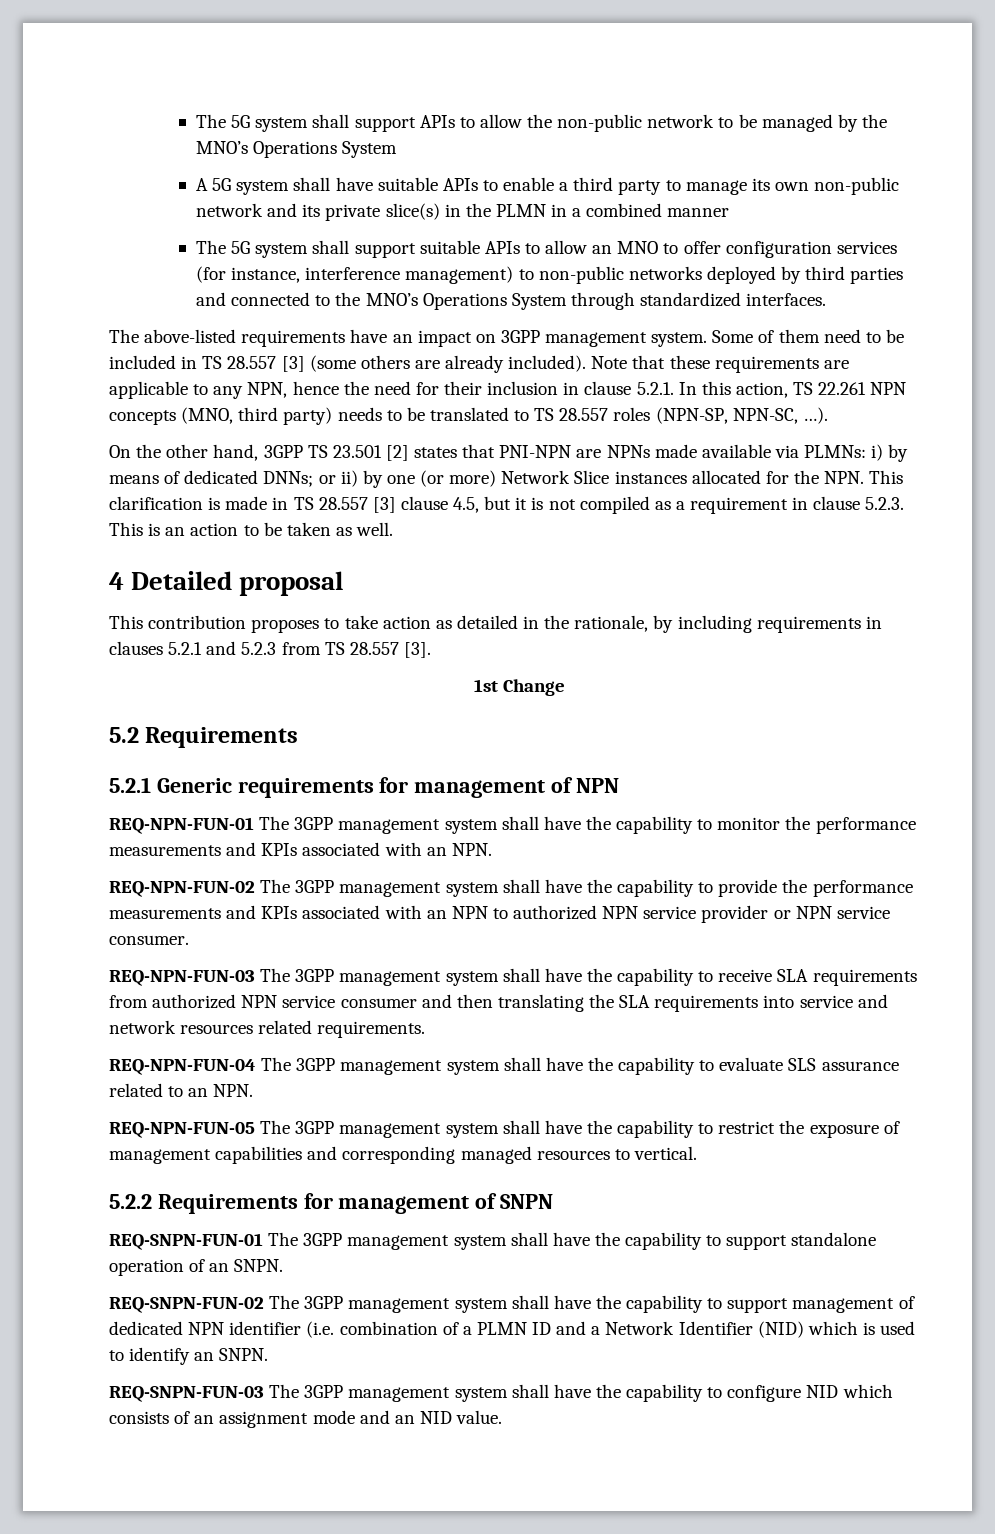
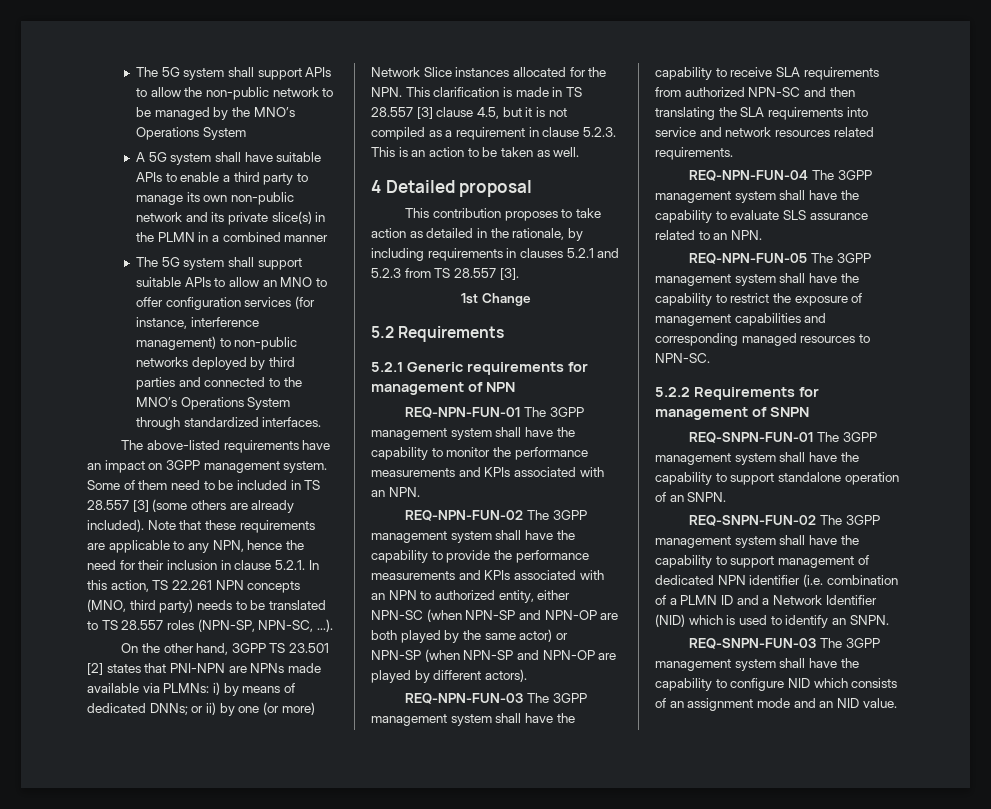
[602,905,890,923] [109,935,189,945] NPN service provider or NPN service consumer. -> [498,590,571,603] [371,609,619,622] [371,629,568,643] [371,649,617,662] [371,669,527,683] entity, either NPN-SC (when NPN-SP and NPN-OP are both played by the same actor) or NPN-SP (when NPN-SP and NPN-OP are played by different actors).
[241,995,417,1008] NPN service consumer -> [748,87,801,97] NPN-SC
[633,1146,697,1160] vertical. -> [655,353,710,363] NPN-SC.

